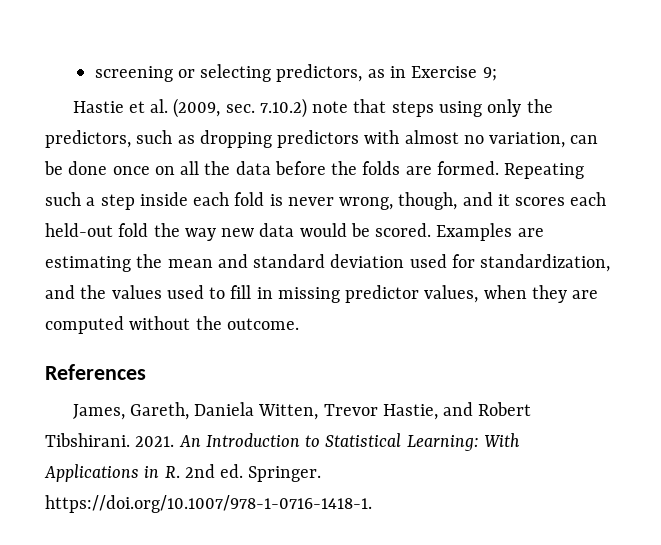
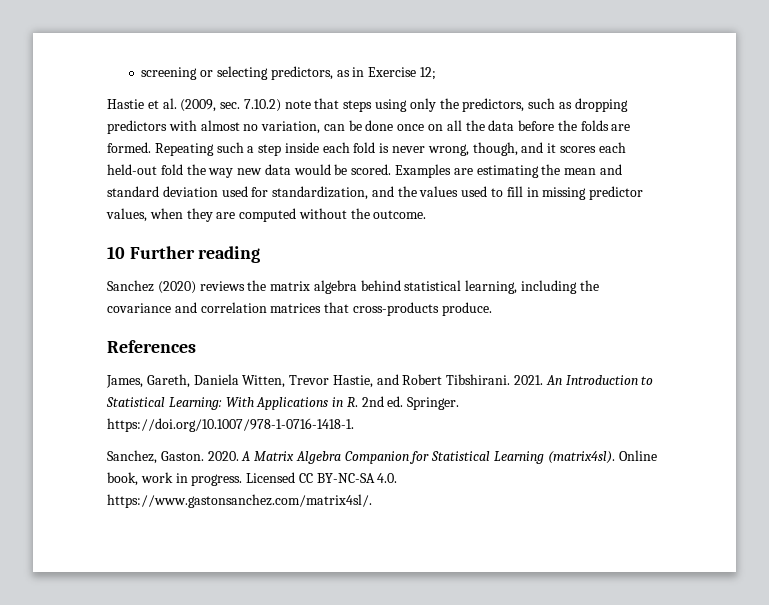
[482,67,497,81] 9; -> [419,67,436,80] 12;
(299, 324) none -> [107,246,261,263] [107,280,599,294] [107,302,492,316] // 10 Further reading // Sanchez (2020) reviews the matrix algebra behind statistical learning, including the covariance and correlation matrices that cross-products produce.
(372, 504) none -> [107,450,657,464] [107,472,398,486] [107,494,372,508] // Sanchez, Gaston. 2020. A Matrix Algebra Companion for Statistical Learning (matrix4sl). Online book, work in progress. Licensed CC BY-NC-SA 4.0. https://www.gastonsanchez.com/matrix4sl/.

